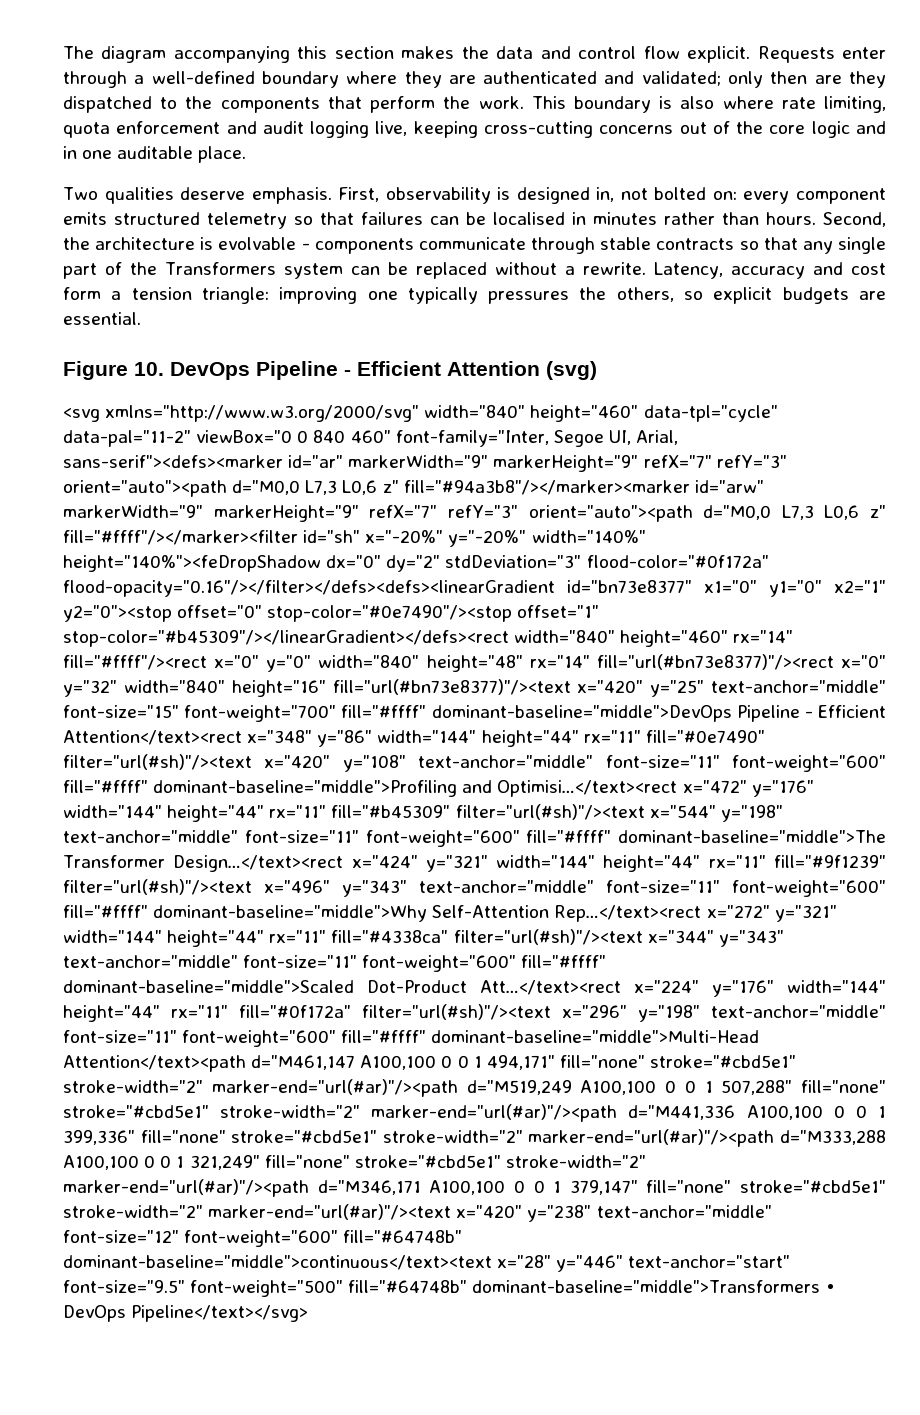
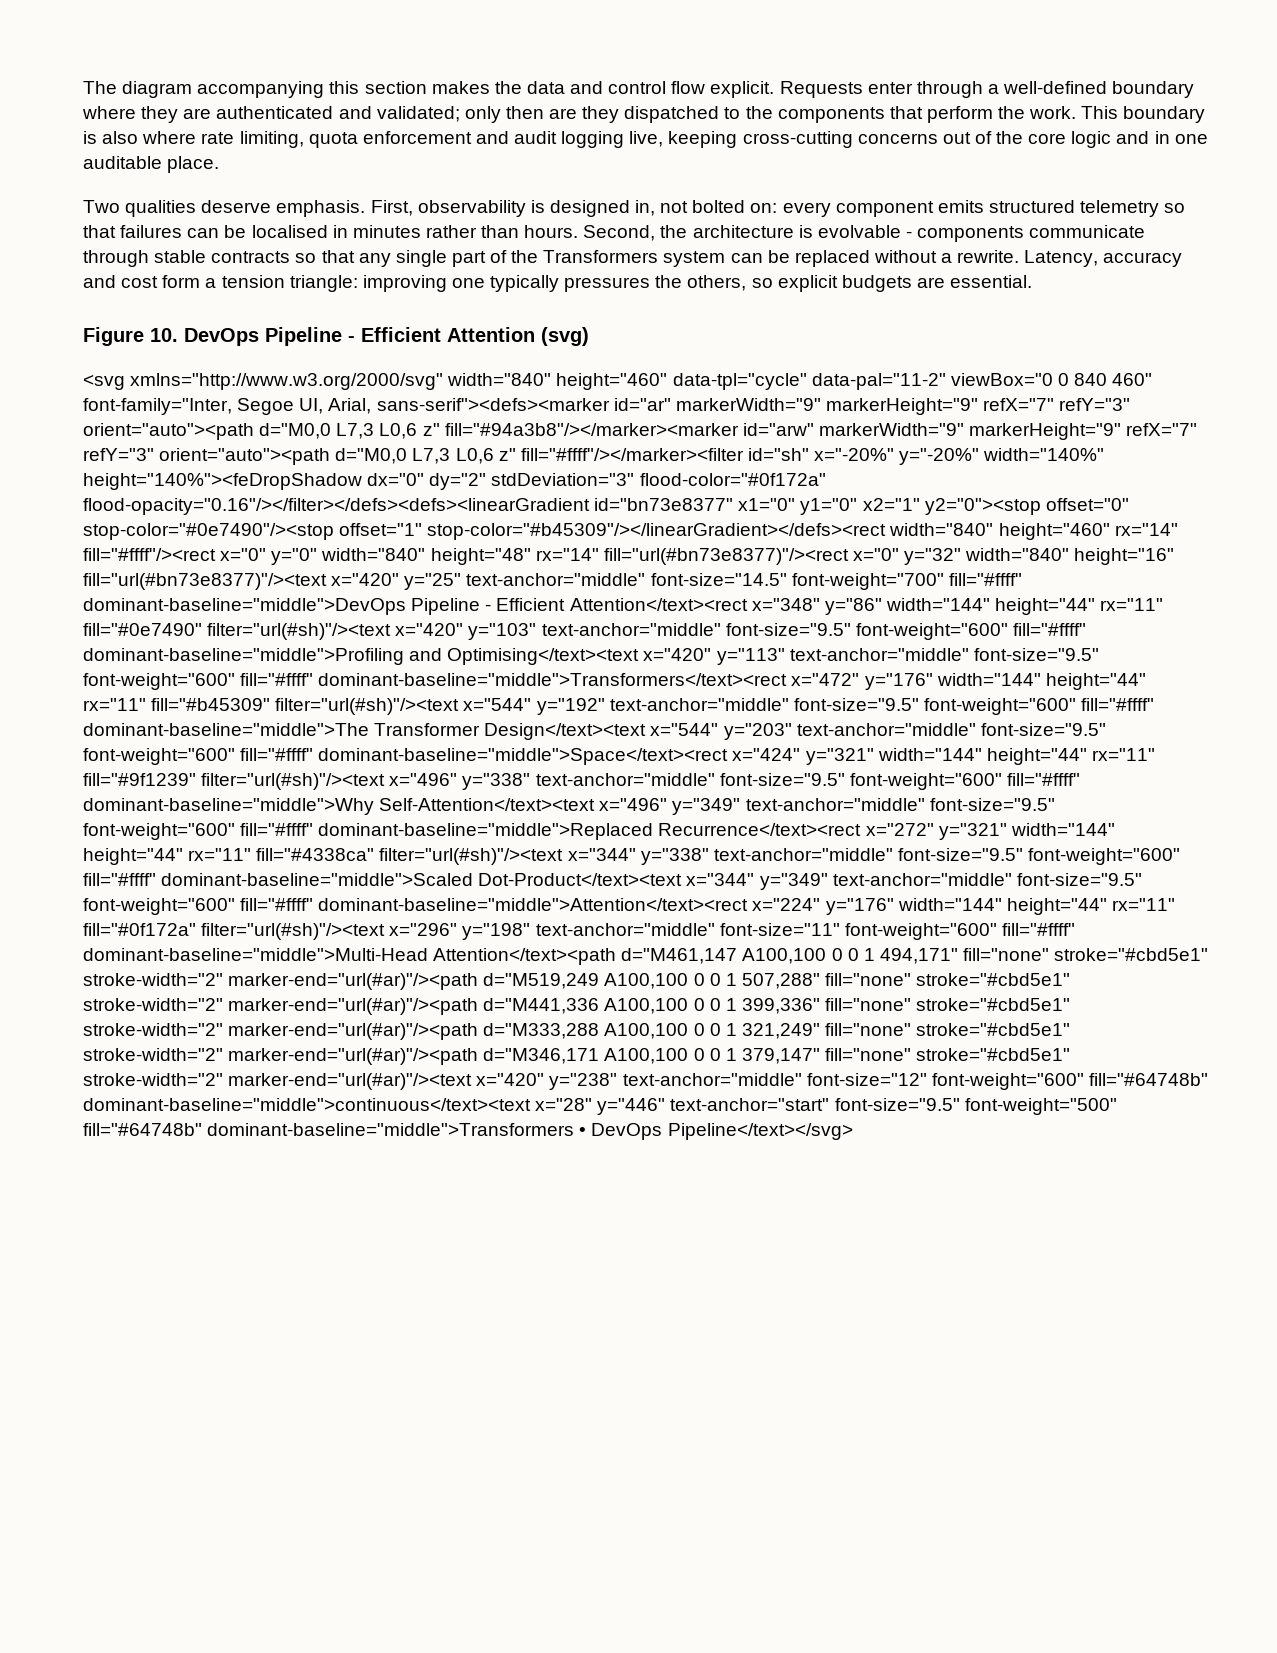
[63,705,179,718] font-size="15" -> [650,573,787,586] font-size="14.5"
[342,755,720,772] y="108" text-anchor="middle" font-size="11" -> [468,623,851,640] y="103" text-anchor="middle" font-size="9.5"
[497,780,678,797] Optimisi…</text><rect -> [447,648,1099,665] [83,673,788,690] Optimising</text><text x="420" y="113" text-anchor="middle" font-size="9.5" font-weight="600" fill="#ffff" dominant-baseline="middle">Transformers</text><rect
[720,805,783,822] [63,830,359,843] y="198" text-anchor="middle" font-size="11" -> [536,698,919,715] y="192" text-anchor="middle" font-size="9.5"
[173,855,344,872] Design…</text><rect -> [484,723,1106,740] [83,748,729,765] Design</text><text x="544" y="203" text-anchor="middle" font-size="9.5" font-weight="600" fill="#ffff" dominant-baseline="middle">Space</text><rect
[342,880,886,897] [63,905,702,922] y="343" text-anchor="middle" font-size="11" font-weight="600" fill="#ffff" dominant-baseline="middle">Why Self-Attention Rep…</text><rect -> [462,773,1080,790] [83,798,1055,815] [83,823,862,840] y="338" text-anchor="middle" font-size="9.5" font-weight="600" fill="#ffff" dominant-baseline="middle">Why Self-Attention</text><text x="496" y="349" text-anchor="middle" font-size="9.5" font-weight="600" fill="#ffff" dominant-baseline="middle">Replaced Recurrence</text><rect
[718,930,784,947] [63,955,607,972] [63,980,621,995] y="343" text-anchor="middle" font-size="11" font-weight="600" fill="#ffff" dominant-baseline="middle">Scaled Dot-Product Att…</text><rect -> [640,848,1181,865] [83,873,1142,890] [83,898,749,915] y="338" text-anchor="middle" font-size="9.5" font-weight="600" fill="#ffff" dominant-baseline="middle">Scaled Dot-Product</text><text x="344" y="349" text-anchor="middle" font-size="9.5" font-weight="600" fill="#ffff" dominant-baseline="middle">Attention</text><rect

